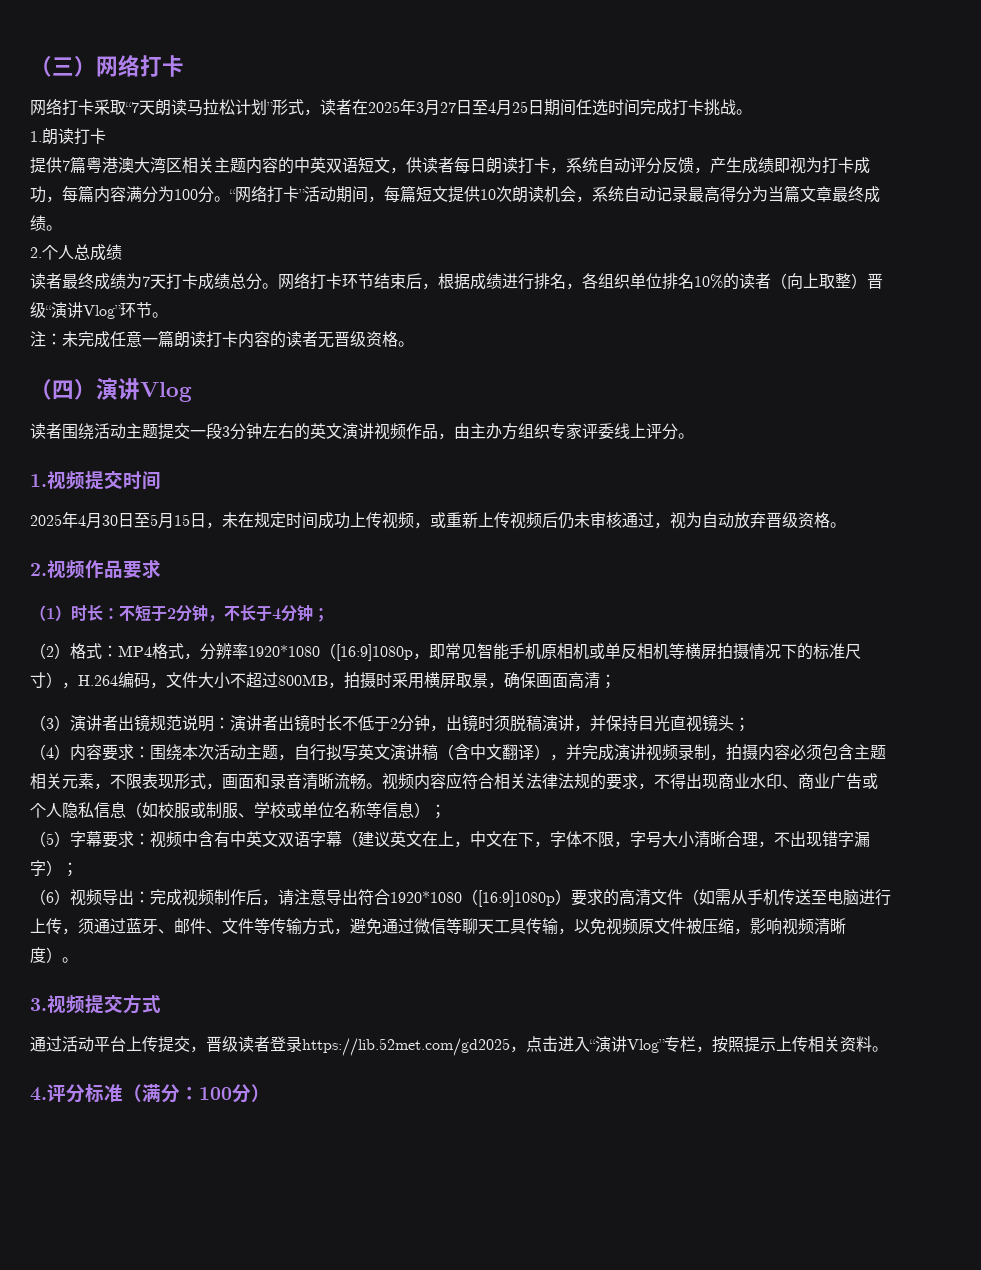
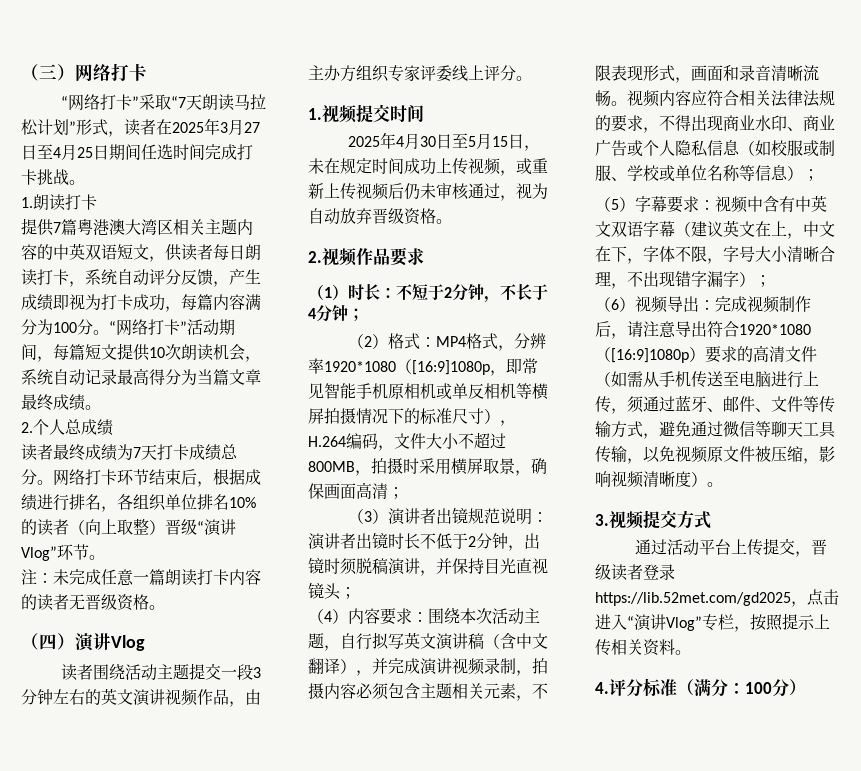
[30,98,94,116] 网络打卡 -> [60,94,139,111] “网络打卡”

